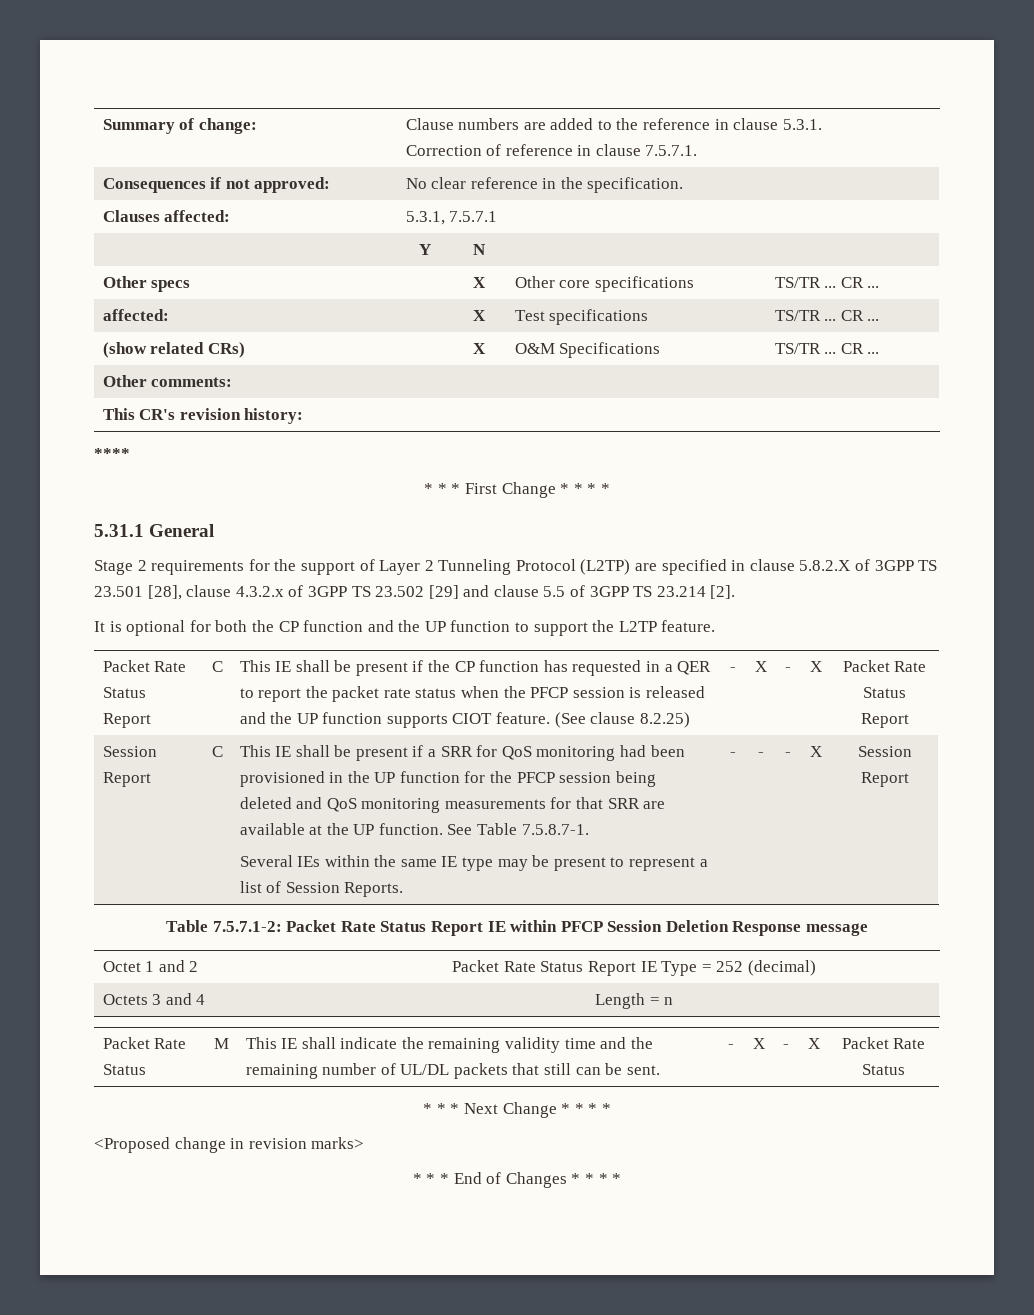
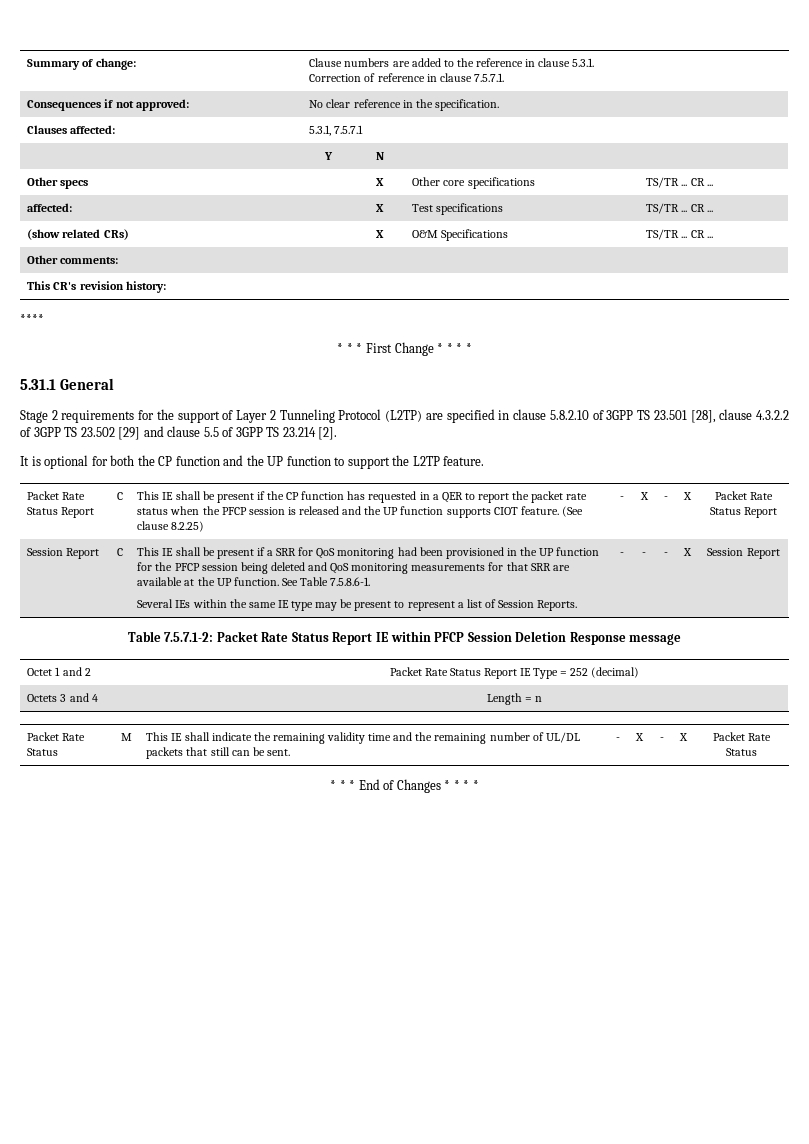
[799,560,851,571] 5.8.2.X -> [549,410,589,420] 5.8.2.10
[235,586,284,597] 4.3.2.x -> [756,410,790,420] 4.3.2.2
[521,824,589,835] 7.5.8.7-1. -> [330,577,371,586] 7.5.8.6-1.
[423,1102,611,1118] [94,1137,365,1153] // * * * Next Change * * * * // <Proposed change in revision marks> -> (757, 752) none

